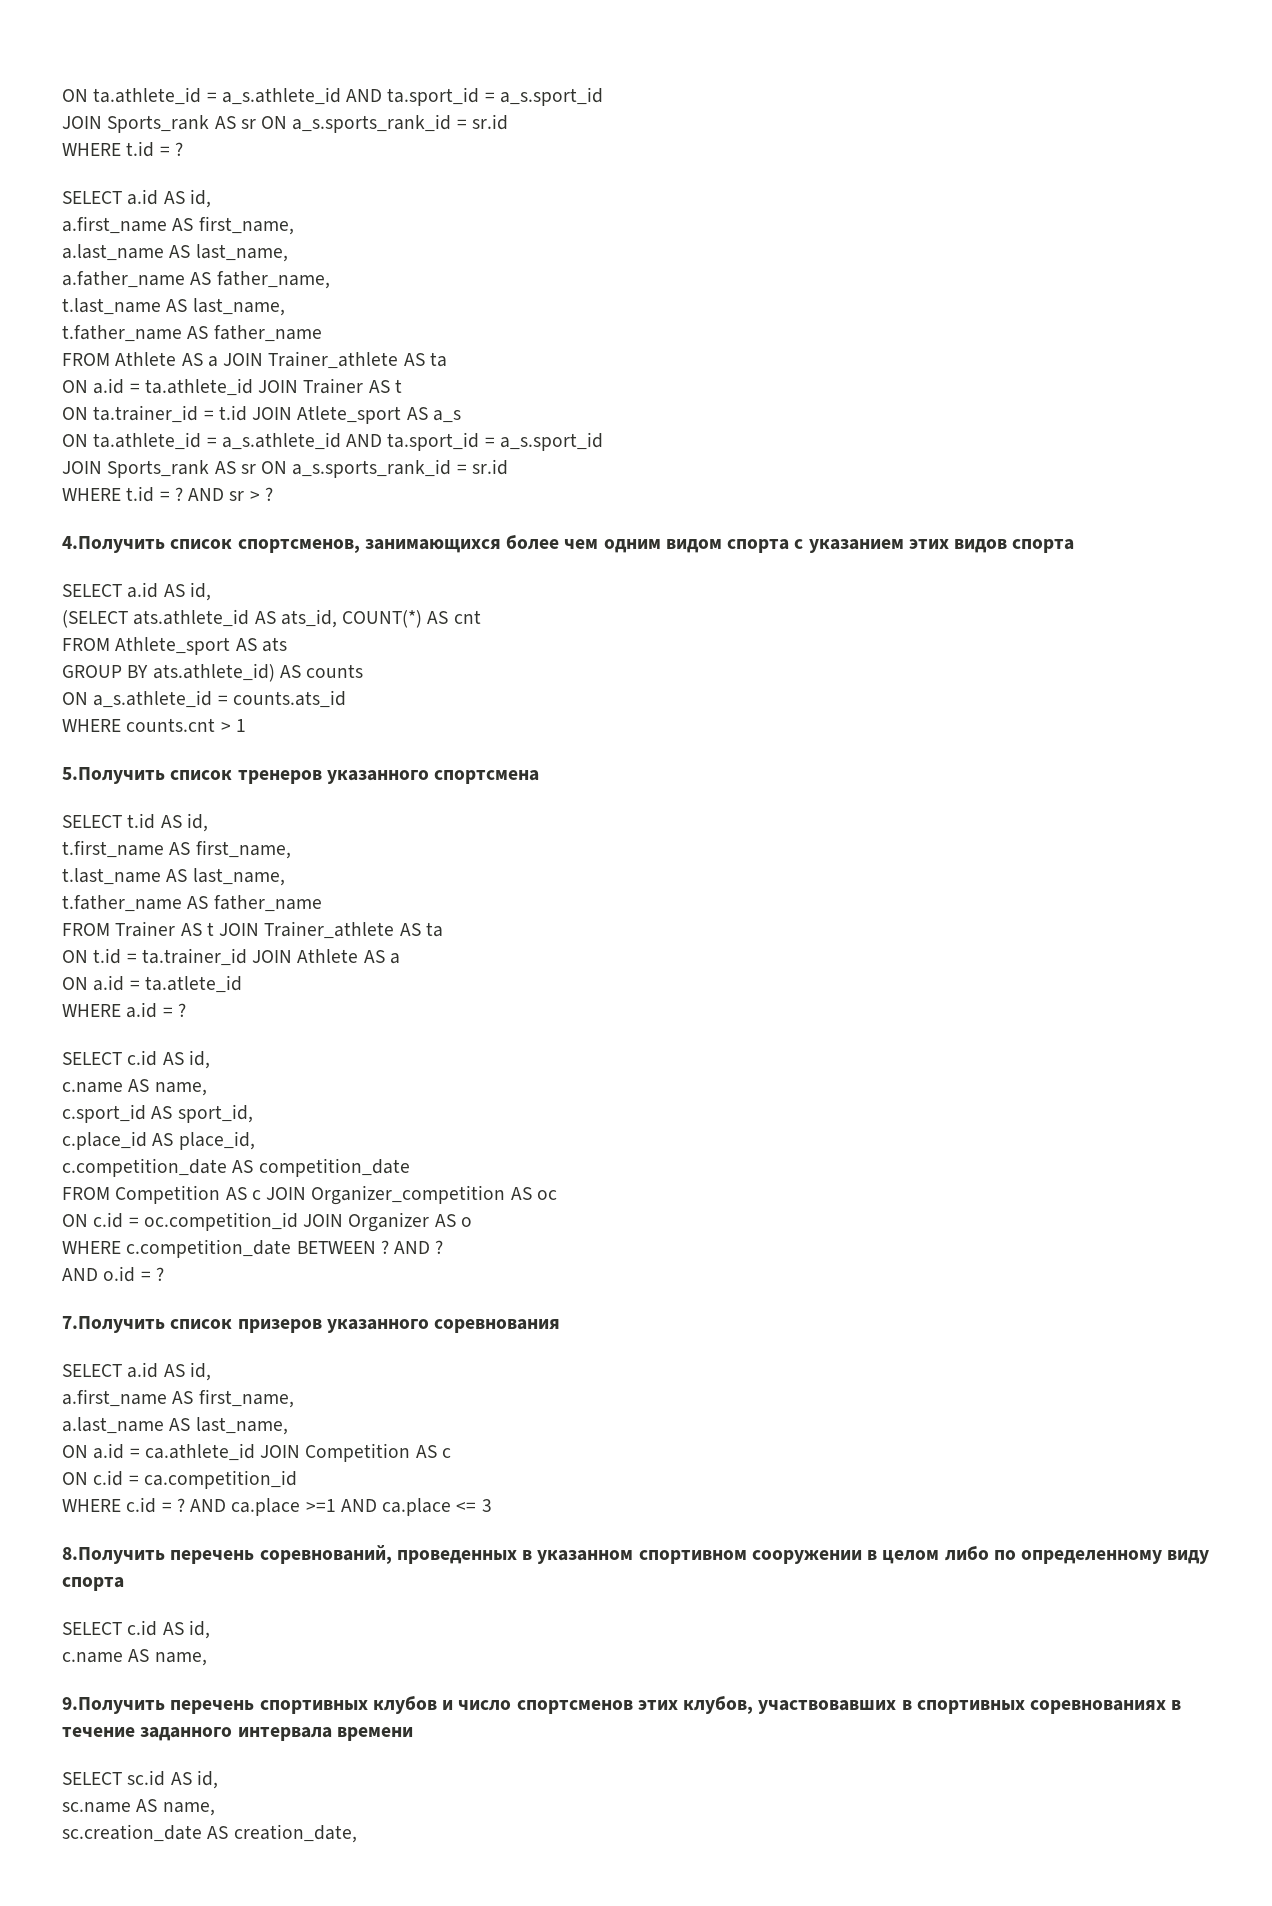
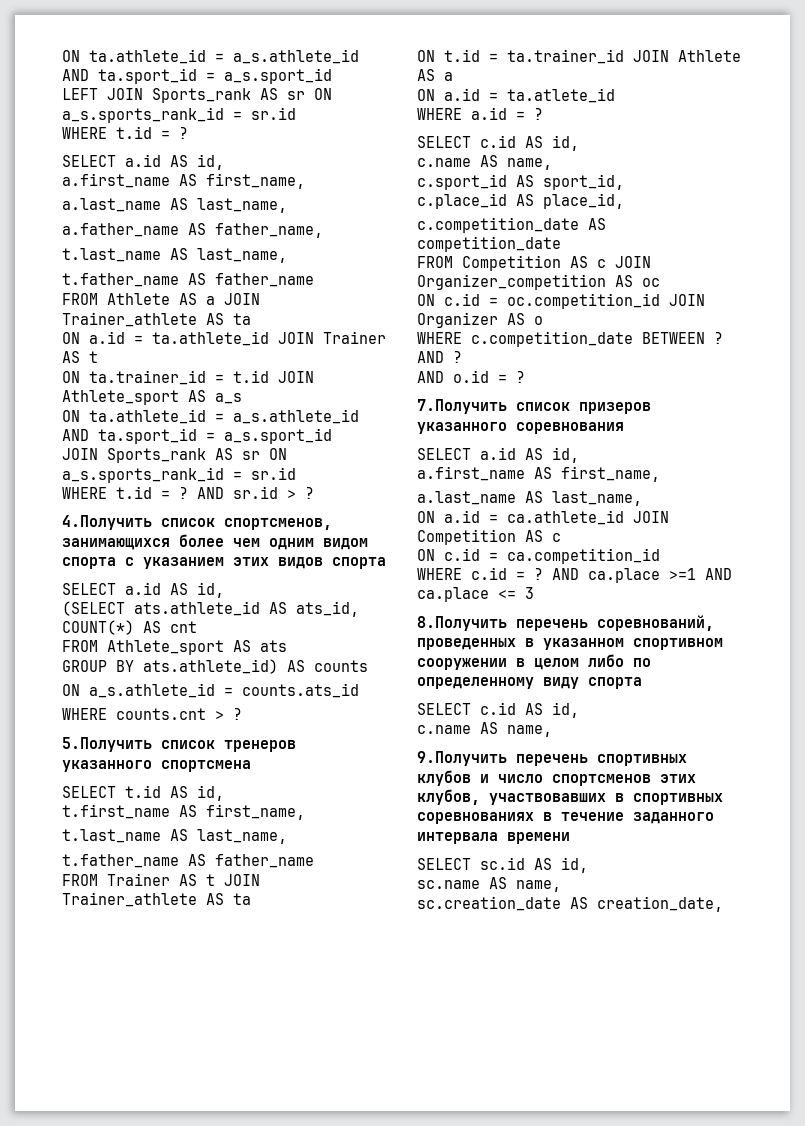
[62,87,603,106] ON ta.athlete_id = a_s.athlete_id AND ta.sport_id = a_s.sport_id // -> [62,49,359,64] [62,68,332,84] [62,88,98,100] ON ta.athlete_id = a_s.athlete_id AND ta.sport_id = a_s.sport_id // LEFT
[297,406,402,424] Atlete_sport -> [62,390,179,405] Athlete_sport
[229,491,245,501] sr -> [233,486,278,499] sr.id
[235,719,246,732] 1 -> [233,708,242,720] ?

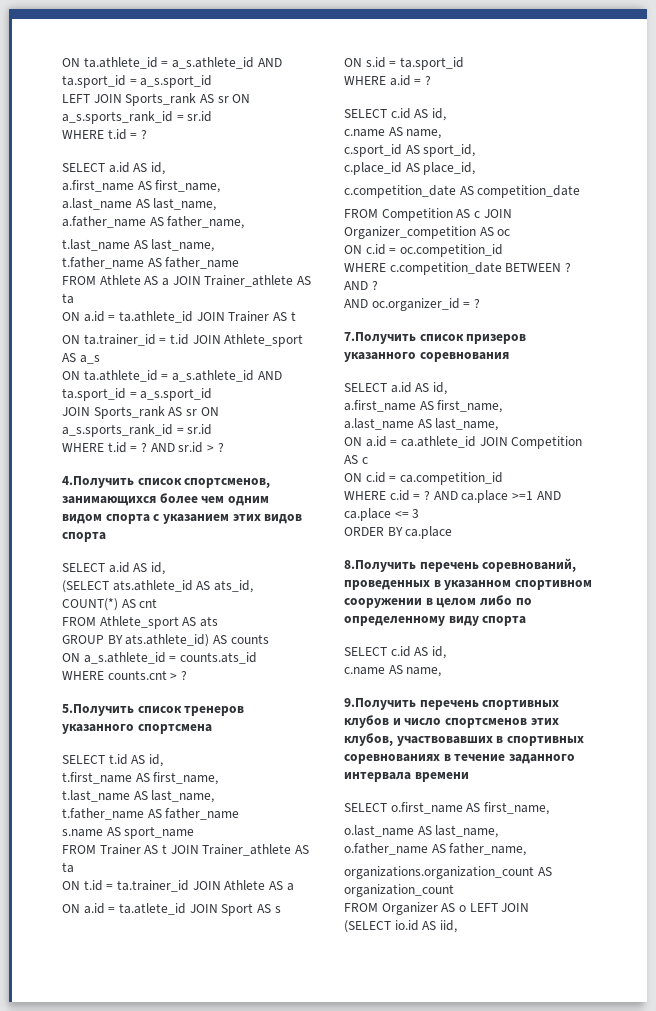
(314, 861) none -> [62,826,195,839] // s.name AS sport_name
(615, 95) none -> [189,903,281,916] [344,57,464,70] JOIN Sport AS s // ON s.id = ta.sport_id
[669,294,705,306] [417,312,543,328] JOIN Organizer AS o -> (503, 250) none
[453,370,489,383] o.id -> [371,298,460,311] oc.organizer_id
(534, 593) none -> [344,526,453,539] // ORDER BY ca.place
[480,857,588,873] [417,877,561,892] [417,896,723,912] sc.id AS id, // sc.name AS name, // sc.creation_date AS creation_date, -> [390,802,549,815] [344,825,499,838] [344,843,527,856] [344,866,552,879] [344,884,454,897] [344,902,530,915] [344,920,457,933] o.first_name AS first_name, // o.last_name AS last_name, // o.father_name AS father_name, // organizations.organization_count AS organization_count // FROM Organizer AS o LEFT JOIN // (SELECT io.id AS iid,

